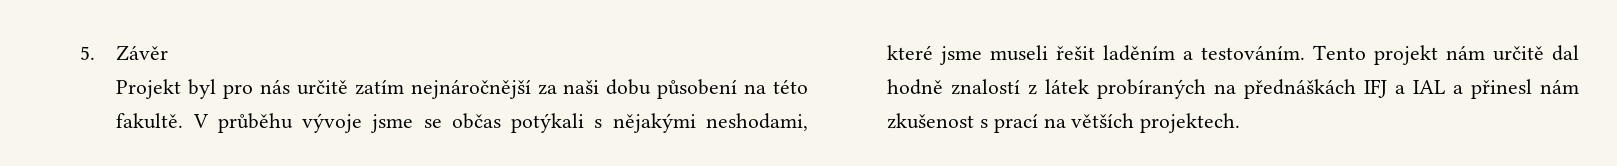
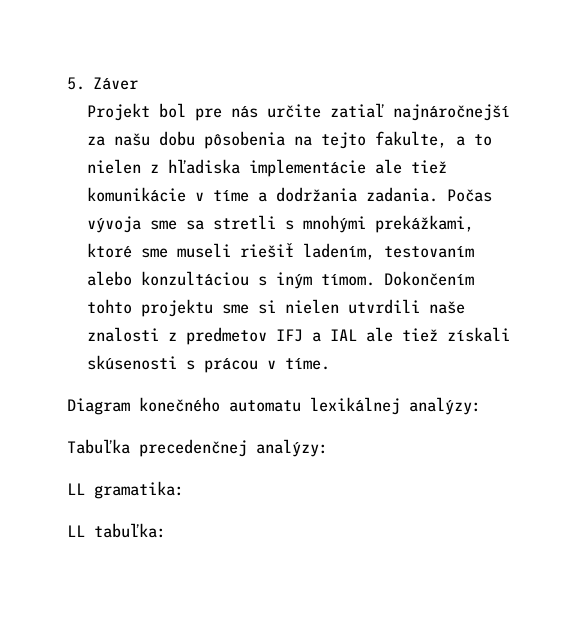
[116,45,169,61] Závěr -> [93,77,139,90] Záver
[188,79,809,99] [116,113,808,133] [887,45,1579,65] [887,79,1579,99] [887,113,1241,133] byl pro nás určitě zatím nejnáročnější za naši dobu působení na této fakultě. V průběhu vývoje jsme se občas potýkali s nějakými neshodami, které jsme museli řešit laděním a testováním. Tento projekt nám určitě dal hodně znalostí z látek probíraných na přednáškách IFJ a IAL a přinesl nám zkušenost s prací na větších projektech. -> [158,103,510,121] [86,131,492,149] [86,159,447,177] [86,187,492,202] [86,215,474,233] [86,243,474,260] [86,271,474,289] [86,299,465,317] [86,327,510,345] [86,355,330,373] [67,397,481,415] [67,439,328,457] [67,481,184,499] [67,523,166,538] bol pre nás určite zatiaľ najnáročnejší za našu dobu pôsobenia na tejto fakulte, a to nielen z hľadiska implementácie ale tiež komunikácie v tíme a dodržania zadania. Počas vývoja sme sa stretli s mnohými prekážkami, ktoré sme museli riešiť ladením, testovaním alebo konzultáciou s iným tímom. Dokončením tohto projektu sme si nielen utvrdili naše znalosti z predmetov IFJ a IAL ale tiež získali skúsenosti s prácou v tíme. // Diagram konečného automatu lexikálnej analýzy: // Tabuľka precedenčnej analýzy: // LL gramatika: // LL tabuľka:

